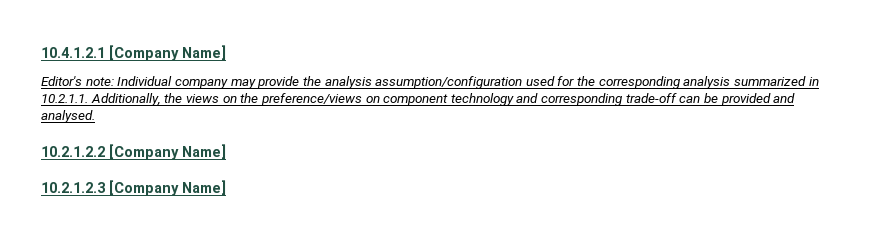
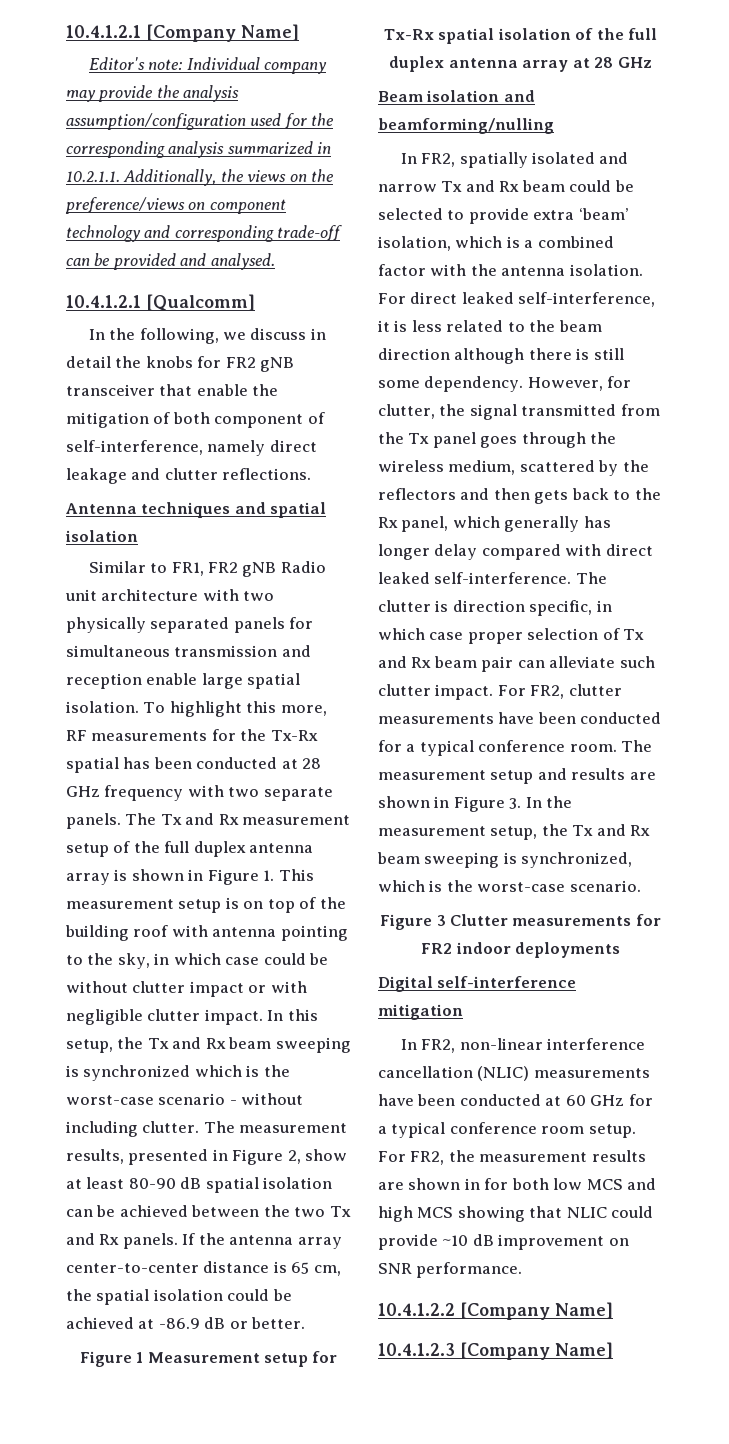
[41,144,226,160] [41,182,106,193] 10.2.1.2.2 [Company Name] // 10.2.1.2.3 -> [66,294,255,311] [88,328,326,344] [66,356,295,372] [66,384,279,396] [66,412,325,428] [66,440,317,456] [66,468,312,484] [66,502,327,518] [65,530,138,542] [88,561,326,577] [65,589,275,601] [66,617,314,633] [66,645,311,657] [66,673,301,689] [66,701,327,717] [66,729,318,741] [66,757,322,773] [66,785,333,801] [66,813,351,829] [66,841,314,857] [66,869,314,885] [66,897,346,913] [65,925,348,941] [66,953,329,969] [66,981,307,997] [66,1009,318,1025] [66,1037,351,1053] [66,1065,290,1081] [66,1093,304,1105] [66,1121,348,1137] [66,1149,348,1165] [66,1177,333,1193] [66,1205,351,1217] [66,1233,342,1249] [66,1261,341,1276] [66,1289,292,1305] [66,1317,306,1329] [79,1351,338,1367] [383,28,658,44] [389,56,652,72] [378,90,535,102] [378,118,554,134] [400,152,629,168] [378,180,634,192] [378,208,629,224] [378,236,614,251] [378,264,643,276] [378,292,656,307] [378,320,602,332] [378,348,624,364] [378,376,632,392] [378,404,660,420] [378,432,617,448] [378,460,649,476] [378,488,661,504] [378,516,611,532] [378,544,653,560] [378,572,607,584] [378,600,612,616] [378,628,645,644] [378,656,655,672] [378,684,622,700] [378,712,662,724] [378,740,653,756] [378,768,656,784] [378,796,573,812] [378,824,651,840] [377,852,633,868] [378,880,641,892] [380,914,661,930] [421,942,620,958] [378,976,577,992] [378,1004,463,1020] [400,1038,645,1053] [378,1066,650,1081] [378,1094,653,1106] [378,1122,636,1138] [378,1150,646,1165] [378,1178,657,1190] [378,1206,654,1222] [378,1234,629,1250] [378,1262,523,1278] [378,1302,613,1320] [378,1343,455,1356] 10.4.1.2.1 [Qualcomm] // In the following, we discuss in detail the knobs for FR2 gNB transceiver that enable the mitigation of both component of self-interference, namely direct leakage and clutter reflections. // Antenna techniques and spatial isolation // Similar to FR1, FR2 gNB Radio unit architecture with two physically separated panels for simultaneous transmission and reception enable large spatial isolation. To highlight this more, RF measurements for the Tx-Rx spatial has been conducted at 28 GHz frequency with two separate panels. The Tx and Rx measurement setup of the full duplex antenna array is shown in Figure 1. This measurement setup is on top of the building roof with antenna pointing to the sky, in which case could be without clutter impact or with negligible clutter impact. In this setup, the Tx and Rx beam sweeping is synchronized which is the worst-case scenario - without including clutter. The measurement results, presented in Figure 2, show at least 80-90 dB spatial isolation can be achieved between the two Tx and Rx panels. If the antenna array center-to-center distance is 65 cm, the spatial isolation could be achieved at -86.9 dB or better. // Figure 1 Measurement setup for Tx-Rx spatial isolation of the full duplex antenna array at 28 GHz // Beam isolation and beamforming/nulling // In FR2, spatially isolated and narrow Tx and Rx beam could be selected to provide extra ‘beam’ isolation, which is a combined factor with the antenna isolation. For direct leaked self-interference, it is less related to the beam direction although there is still some dependency. However, for clutter, the signal transmitted from the Tx panel goes through the wireless medium, scattered by the reflectors and then gets back to the Rx panel, which generally has longer delay compared with direct leaked self-interference. The clutter is direction specific, in which case proper selection of Tx and Rx beam pair can alleviate such clutter impact. For FR2, clutter measurements have been conducted for a typical conference room. The measurement setup and results are shown in Figure 3. In the measurement setup, the Tx and Rx beam sweeping is synchronized, which is the worst-case scenario. // Figure 3 Clutter measurements for FR2 indoor deployments // Digital self-interference mitigation // In FR2, non-linear interference cancellation (NLIC) measurements have been conducted at 60 GHz for a typical conference room setup. For FR2, the measurement results are shown in for both low MCS and high MCS showing that NLIC could provide ~10 dB improvement on SNR performance. // 10.4.1.2.2 [Company Name] // 10.4.1.2.3

